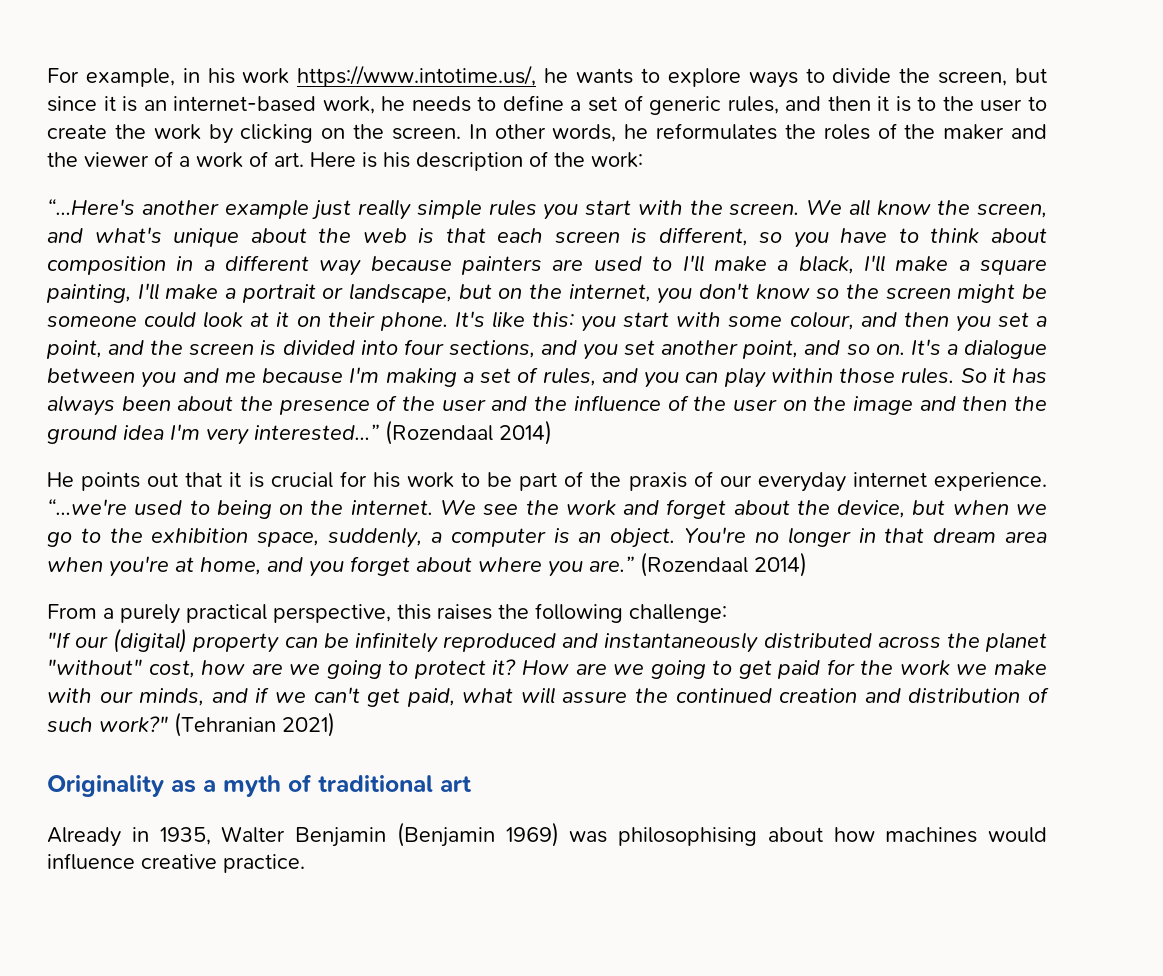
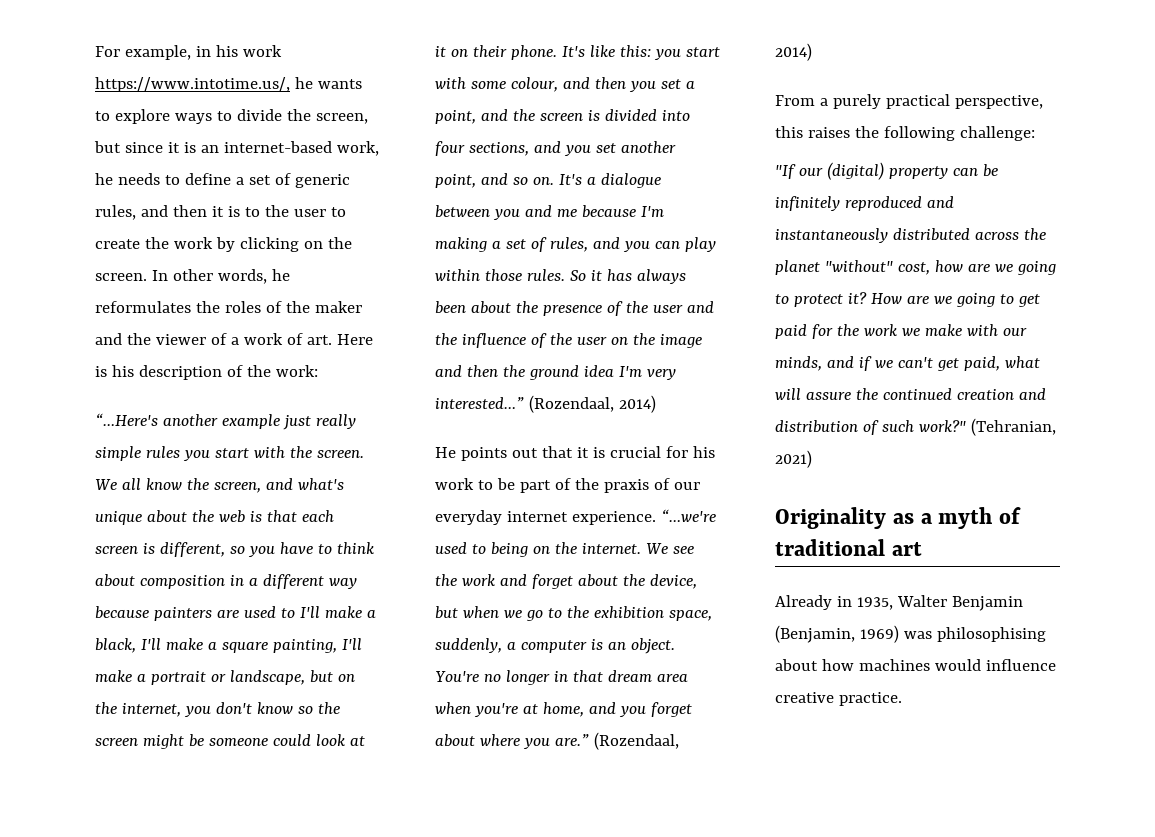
[385,420,493,445] (Rozendaal -> [528,395,614,413] (Rozendaal,
[640,552,748,577] (Rozendaal -> [593,732,679,750] (Rozendaal,
[174,712,276,737] (Tehranian -> [970,418,1056,436] (Tehranian,
[396,822,495,847] (Benjamin -> [775,625,855,643] (Benjamin,

